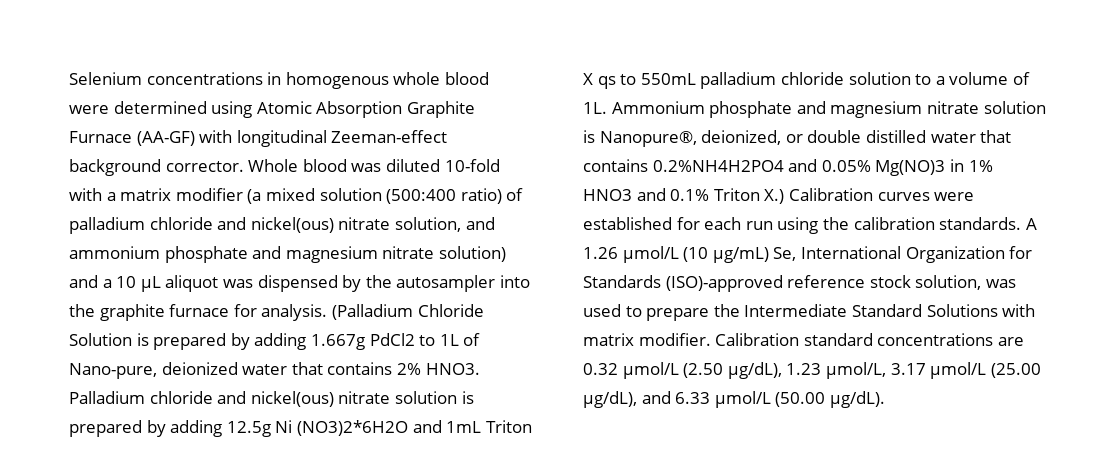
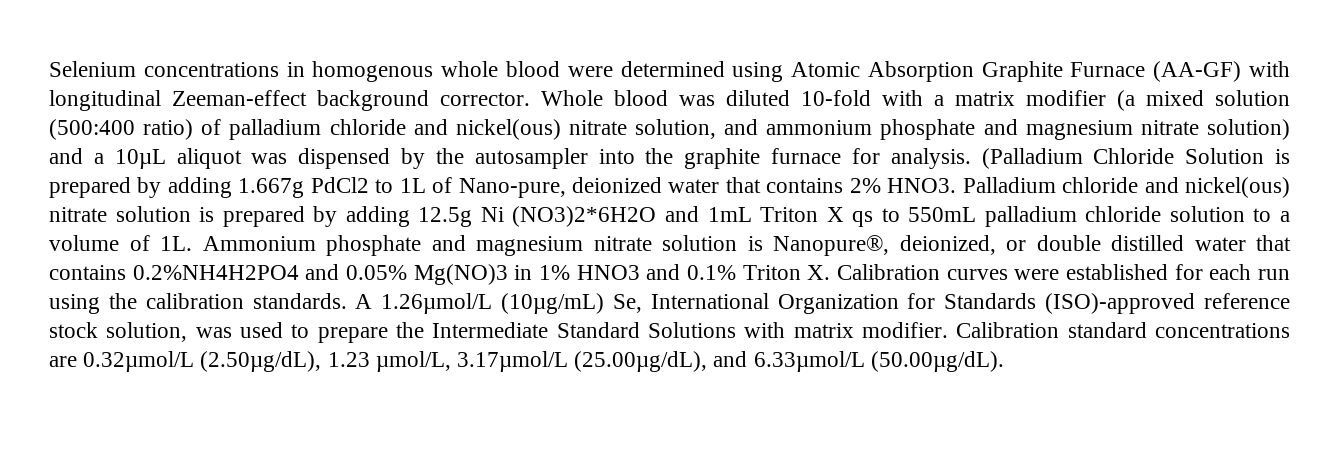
[116,276,161,292] 10 µL -> [114,149,166,169] 10µL
[764,189,785,204] X.) -> [807,265,831,280] X.
[583,246,769,263] 1.26 µmol/L (10 µg/mL) -> [381,293,605,314] 1.26µmol/L (10µg/mL)
[583,362,1041,379] [583,391,885,408] 0.32 µmol/L (2.50 µg/dL), 1.23 µmol/L, 3.17 µmol/L (25.00 µg/dL), and 6.33 µmol/L (50.00 µg/dL). -> [83,351,1004,372] 0.32µmol/L (2.50µg/dL), 1.23 µmol/L, 3.17µmol/L (25.00µg/dL), and 6.33µmol/L (50.00µg/dL).

